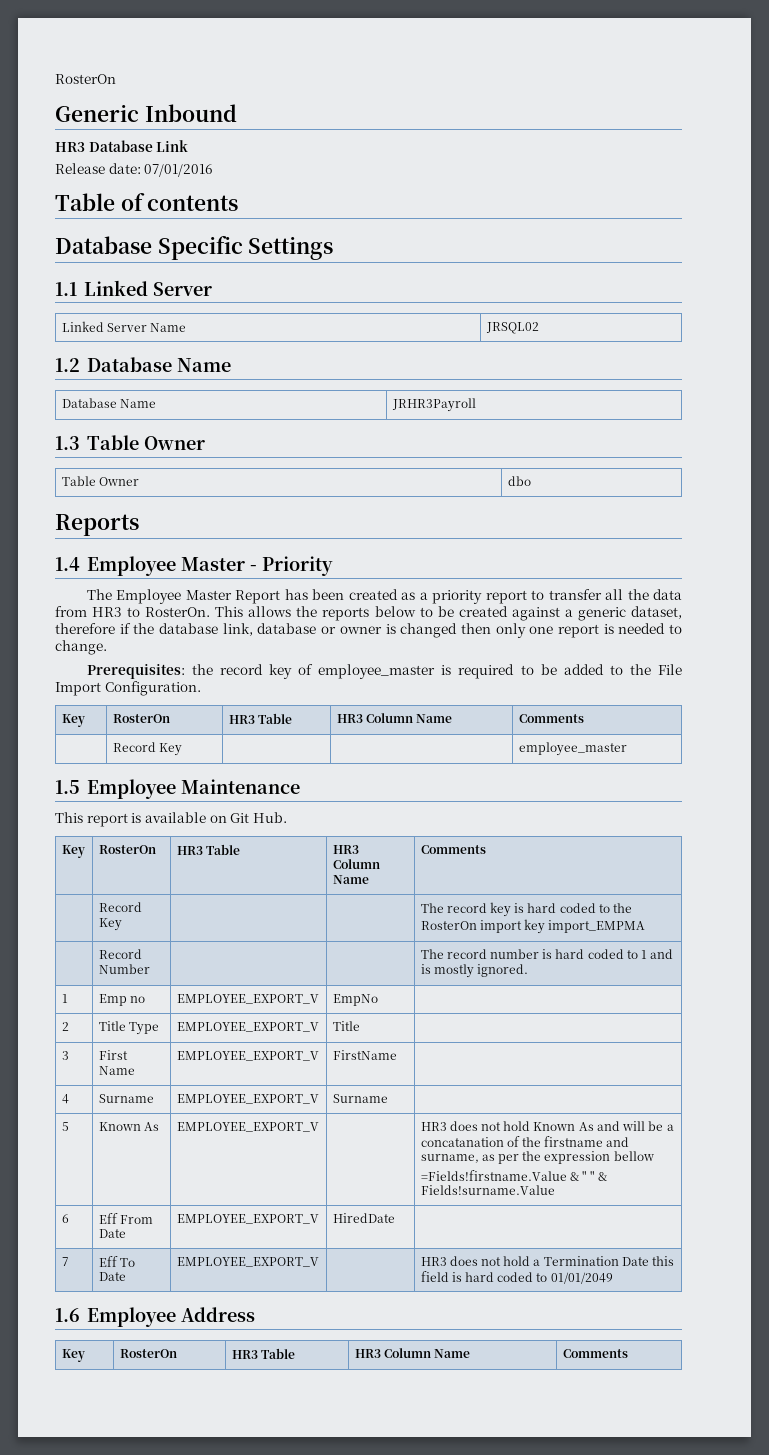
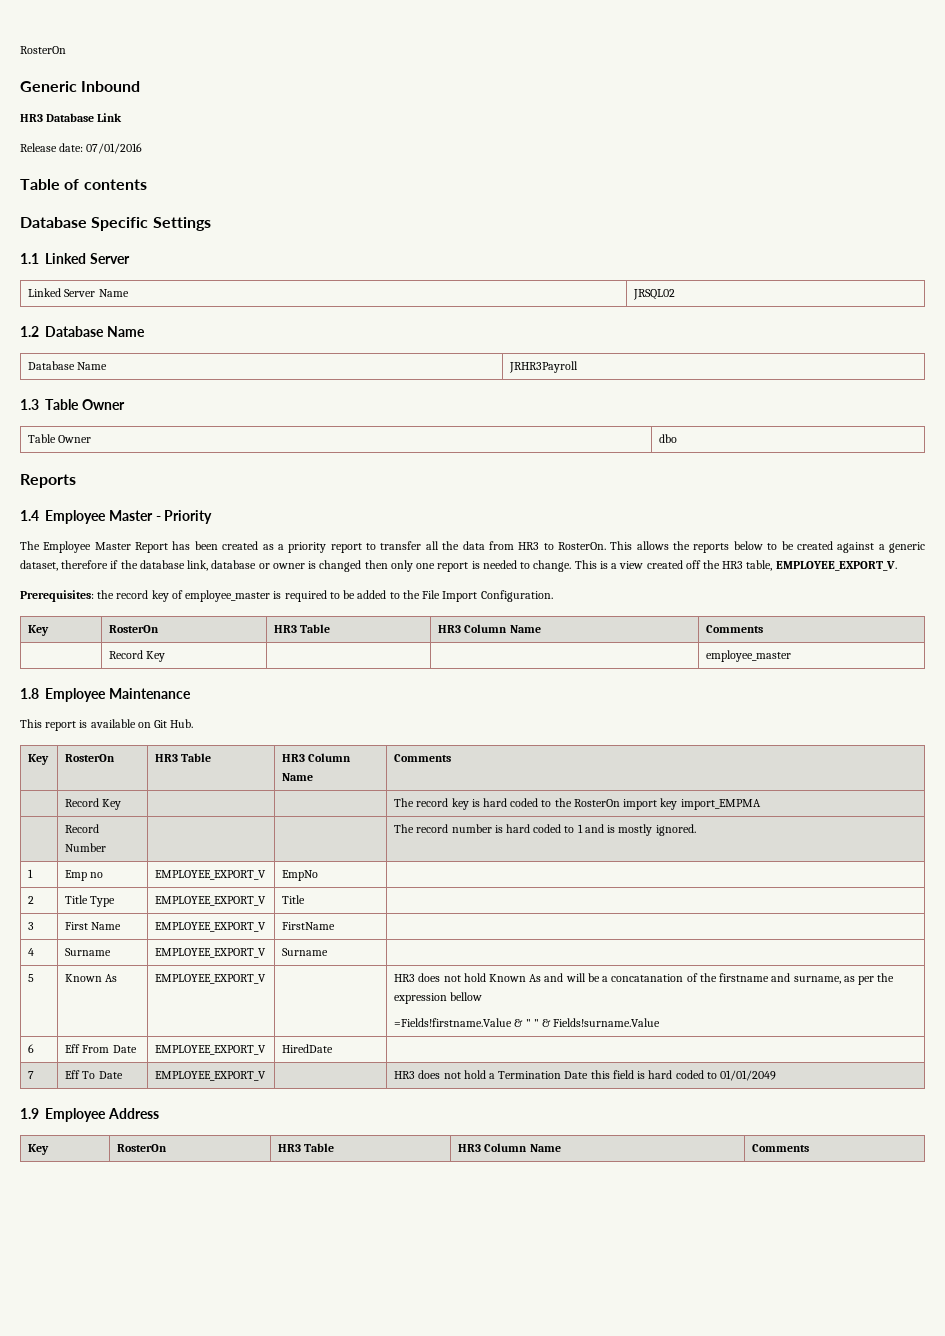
(107, 647) none -> [574,560,897,571] This is a view created off the HR3 table, EMPLOYEE_EXPORT_V.
[55,780,80,794] 1.5 -> [20,688,39,699] 1.8
[55,1308,80,1322] 1.6 -> [20,1108,39,1119] 1.9

